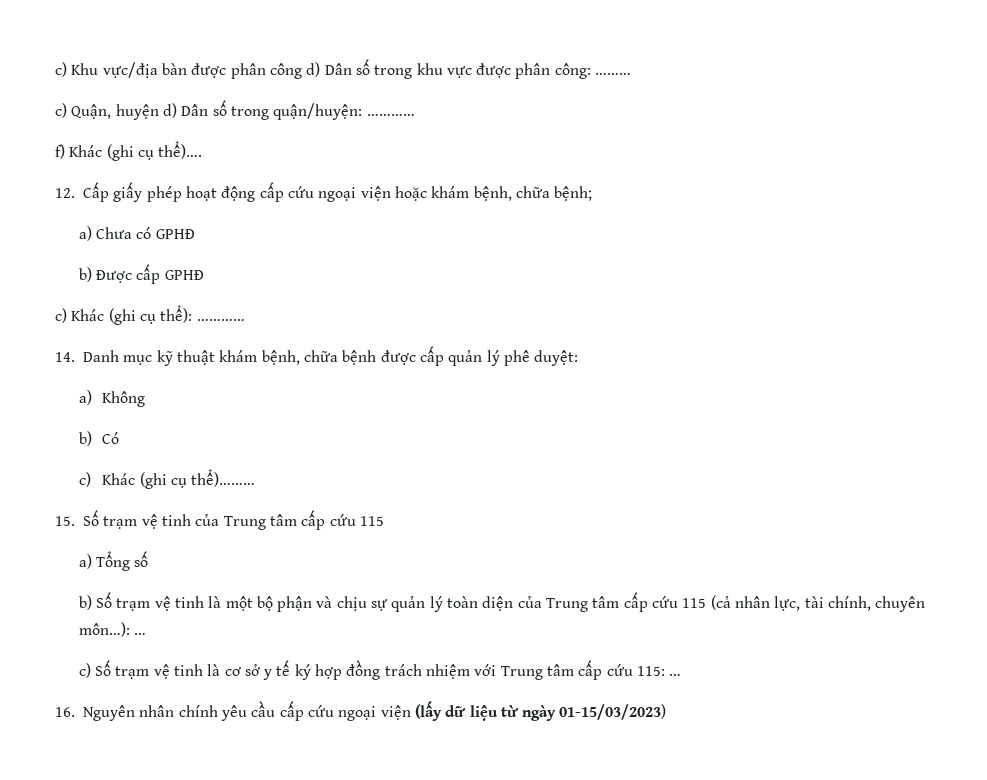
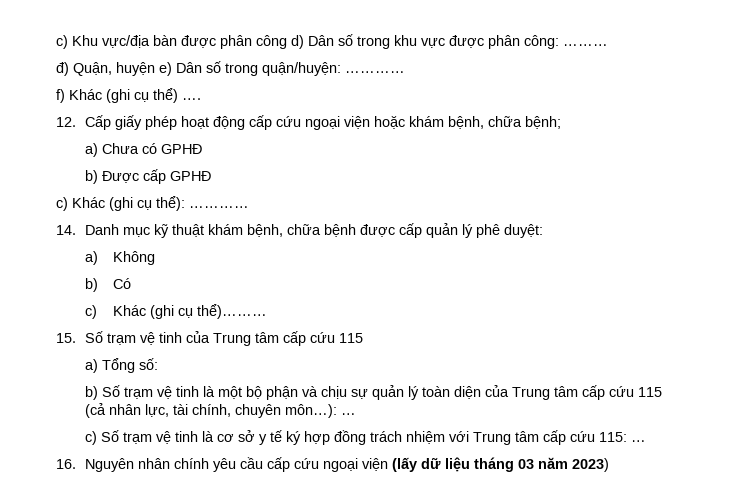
[55,103,67,118] c) -> [56,62,69,76] đ)
[162,103,177,118] d) -> [159,62,172,76] e)
[158,141,203,159] thể)…. -> [153,88,201,103] thể) ….
[134,551,149,567] số -> [138,358,158,370] số:
[500,704,667,721] từ ngày 01-15/03/2023) -> [473,457,609,472] tháng 03 năm 2023)

